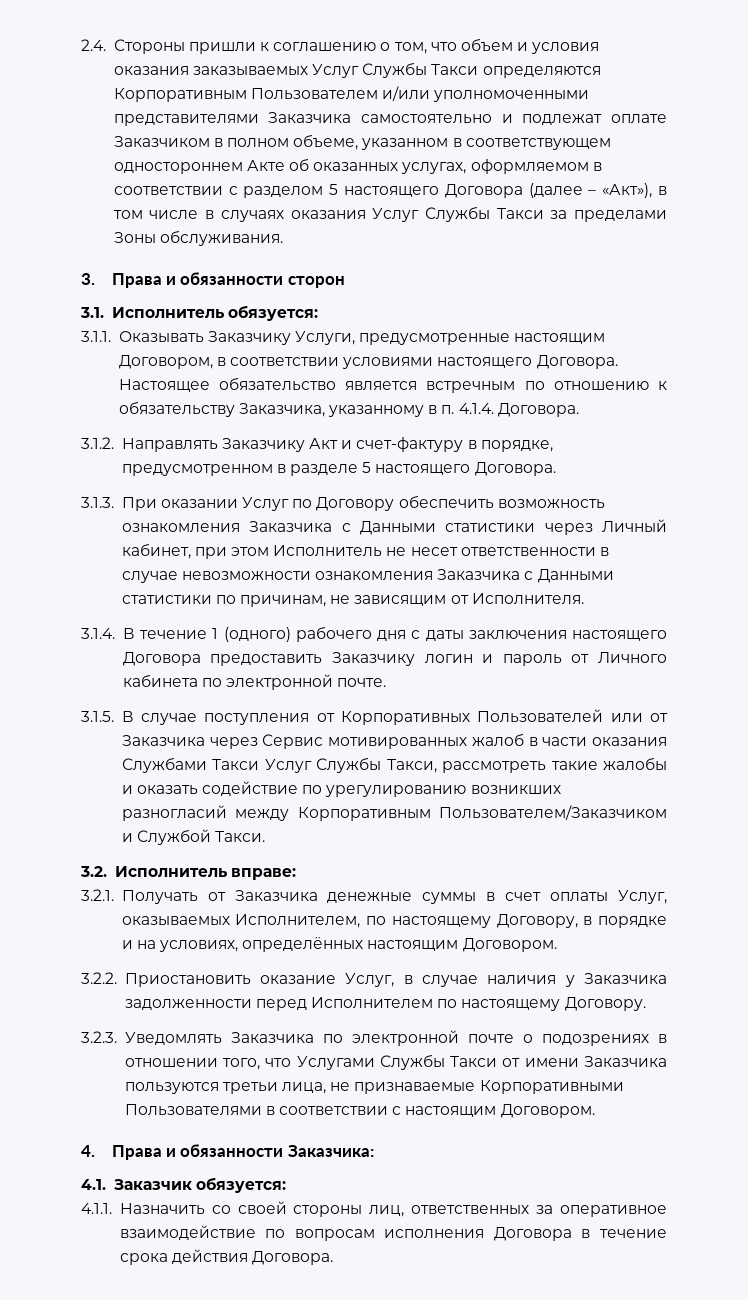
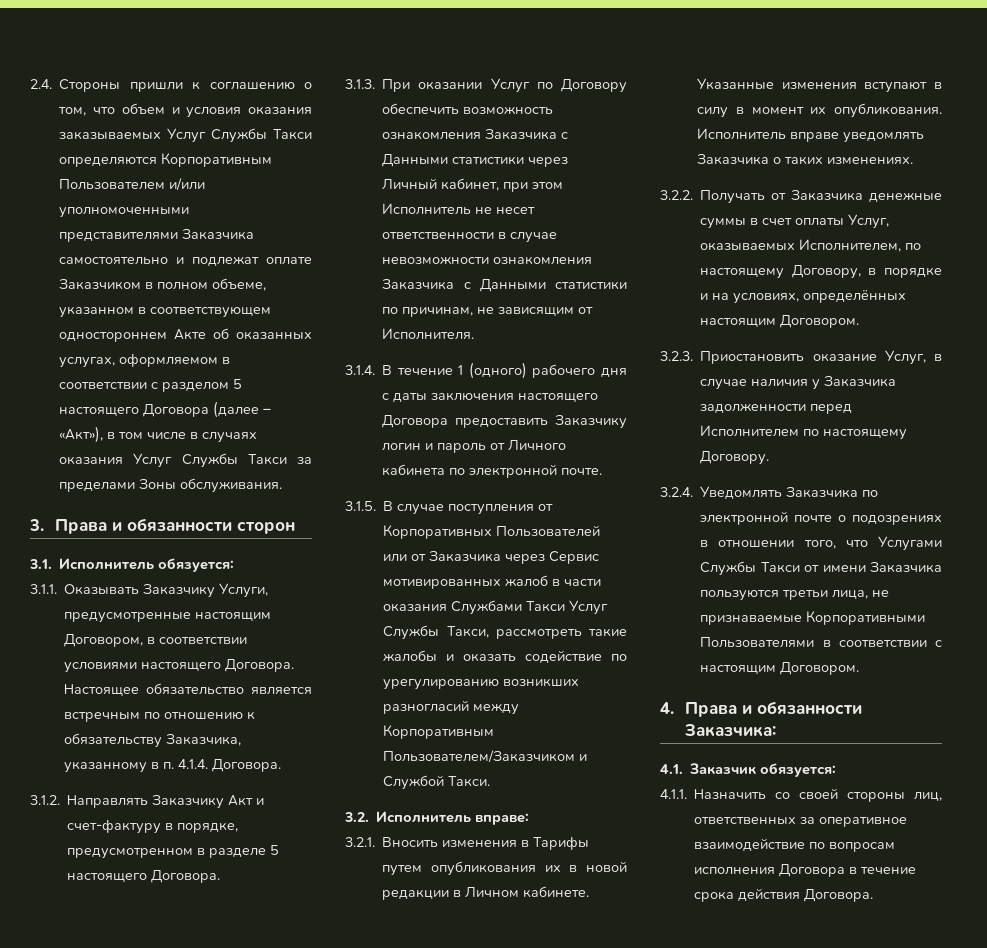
(114, 895) none -> [382,836,590,850] [382,861,627,876] [382,886,590,900] [697,78,942,93] [697,103,942,118] [697,128,925,143] [697,153,914,165] [660,190,693,200] Вносить изменения в Тарифы путем опубликования их в новой редакции в Личном кабинете. Указанные изменения вступают в силу в момент их опубликования. Исполнитель вправе уведомлять Заказчика о таких изменениях. // 3.2.2.
[81,972,117,984] 3.2.2. -> [660,351,693,361] 3.2.3.
[81,1031,117,1043] 3.2.3. -> [660,487,693,497] 3.2.4.

